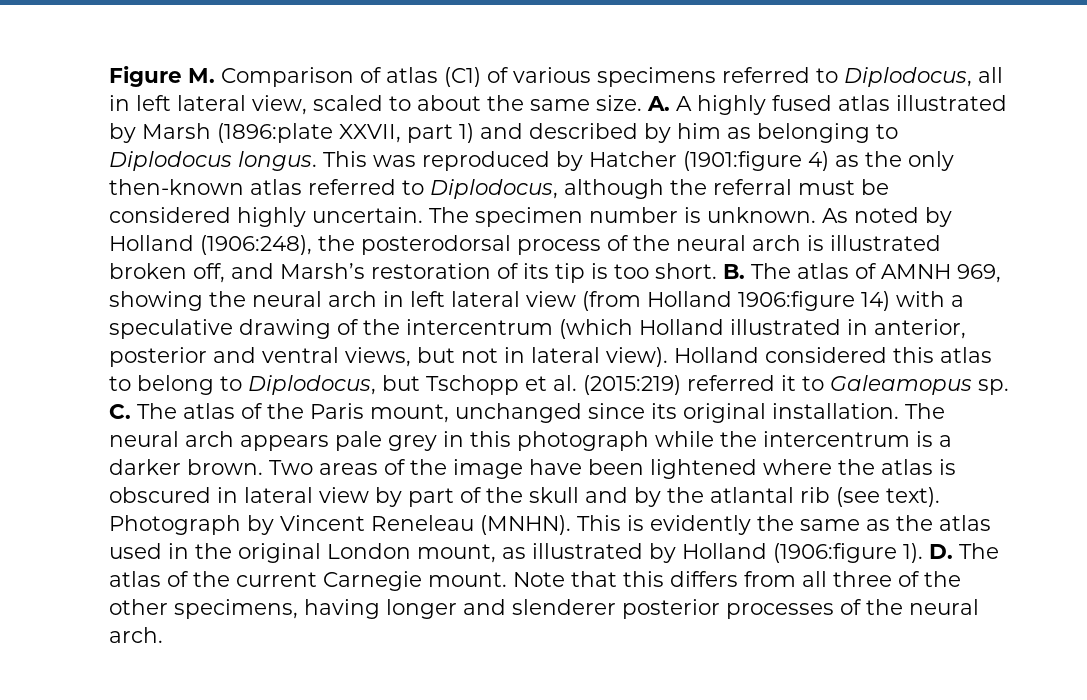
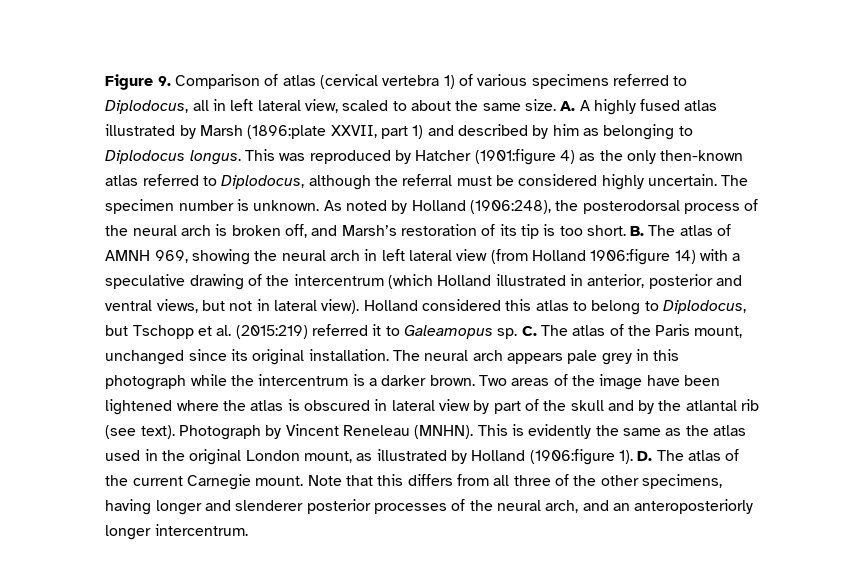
[188,68,216,83] M. -> [157,76,171,86] 9.
[444,67,482,87] (C1) -> [319,74,455,89] (cervical vertebra 1)
[830,235,942,251] illustrated -> (228, 230) none
[109,627,164,643] arch. -> [545,499,754,514] [105,524,248,540] arch, and an anteroposteriorly longer intercentrum.

